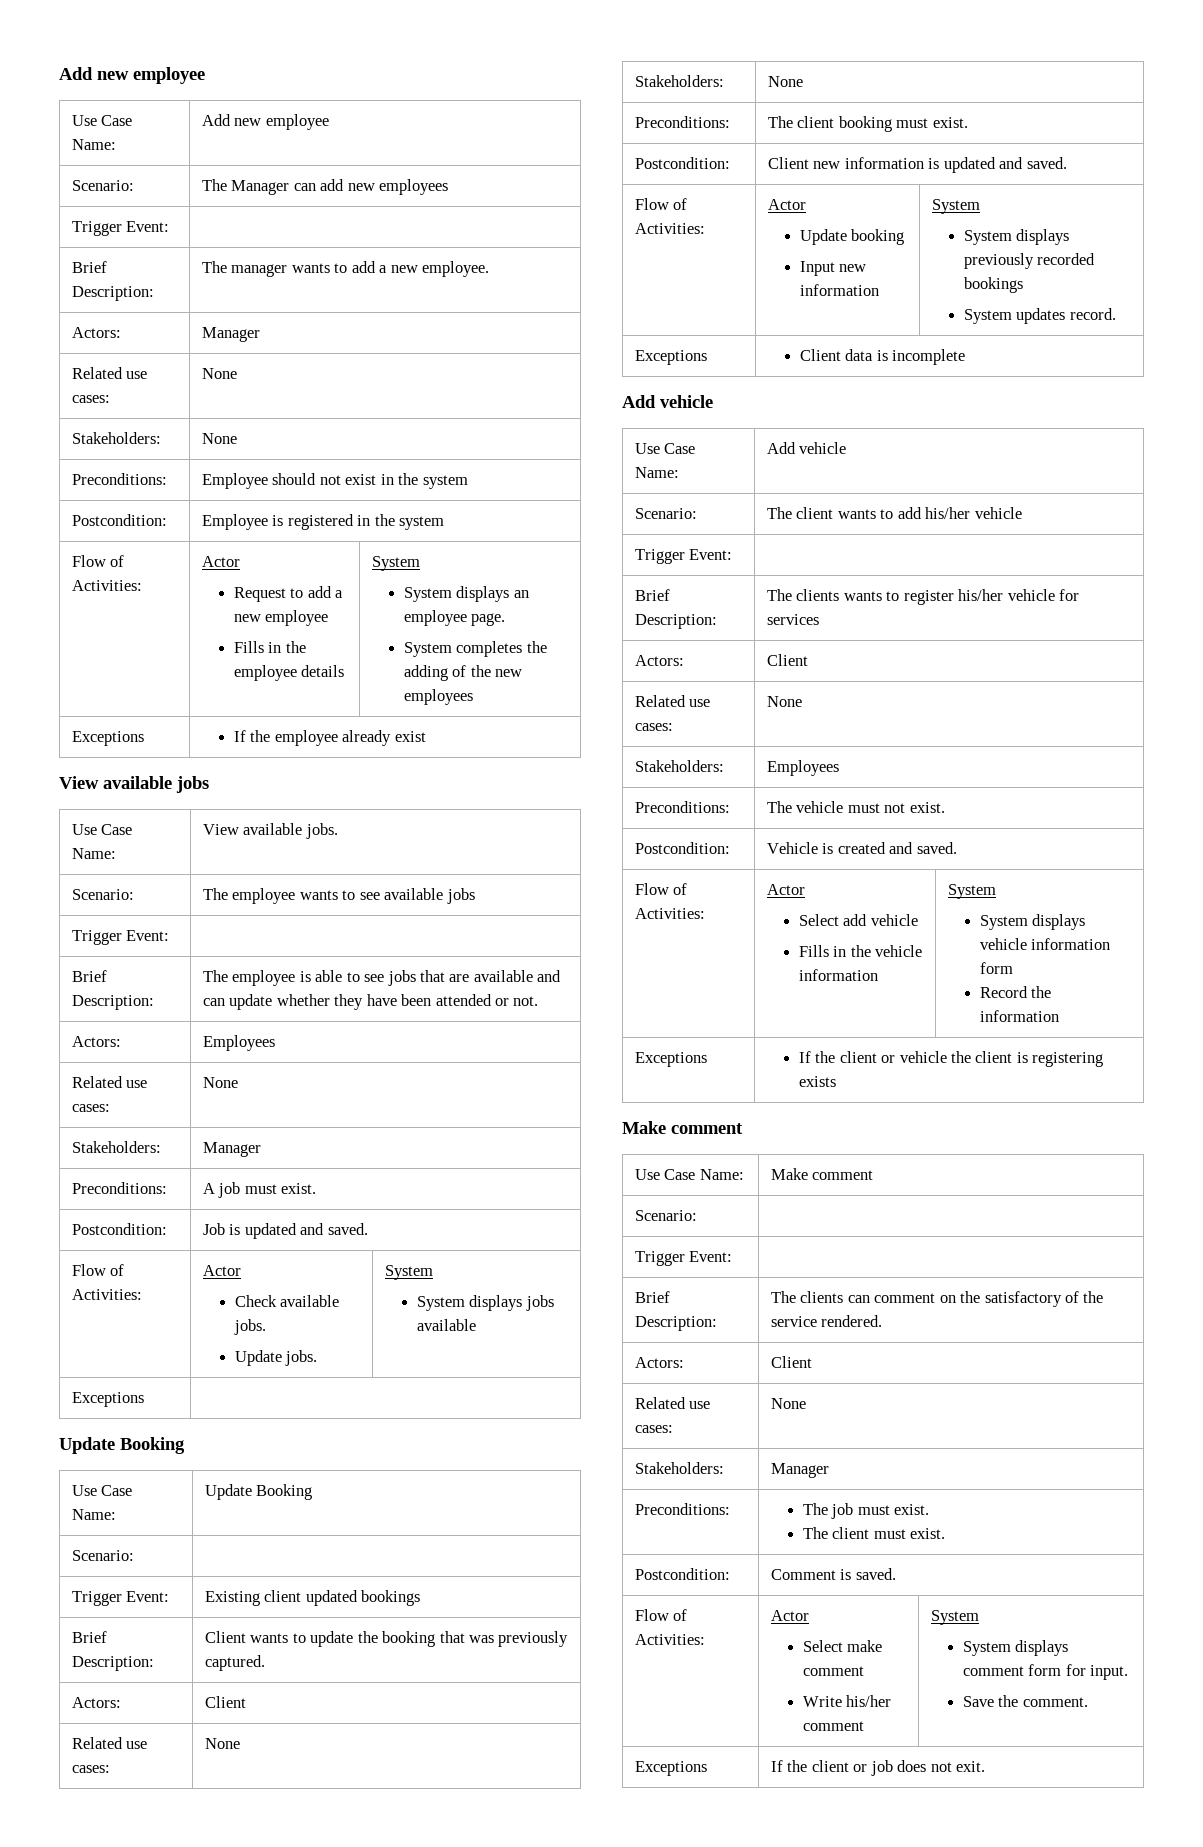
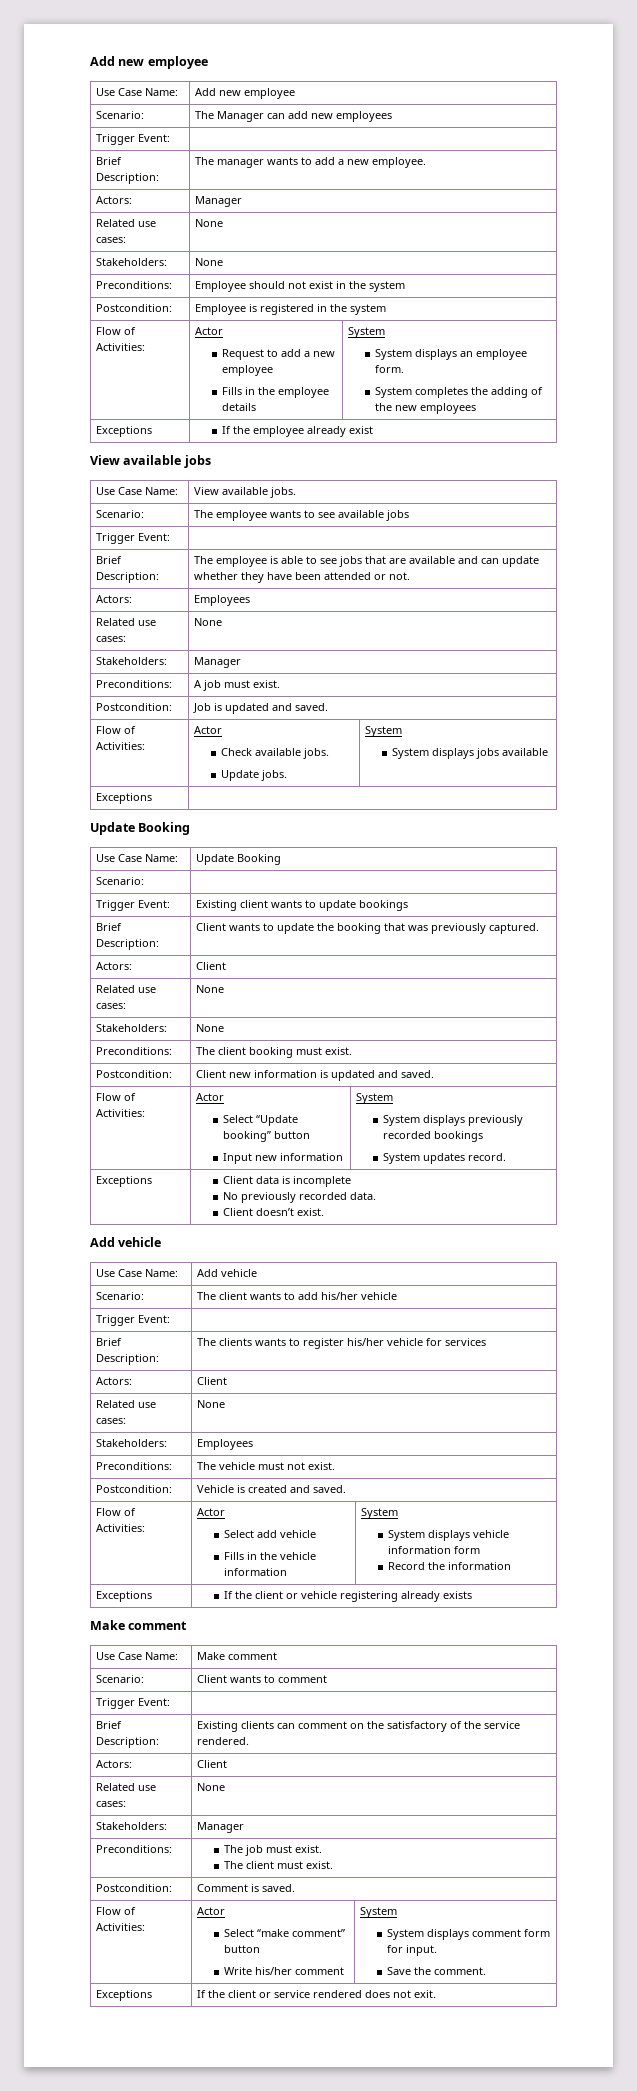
[471,613,506,626] page. -> [374,365,404,373] form.
[305,1590,358,1606] updated -> [271,900,357,911] wants to update
[799,229,905,245] Update booking -> [222,1115,298,1126] [222,1131,310,1142] Select “Update booking” button
(966, 357) none -> [222,1192,376,1203] [222,1208,324,1216] // No previously recorded data. // Client doesn’t exist.
[950,1051,1104,1067] the client is registering -> [339,1591,440,1602] registering already
[634,1251,733,1266] [634,1291,670,1303] [634,1316,717,1331] [770,1291,796,1303] // Trigger Event: | // Brief Description: | The -> [197,1675,328,1683] [96,1698,171,1709] [96,1721,123,1729] [96,1737,160,1748] [197,1721,239,1732] Client wants to comment // Trigger Event: | // Brief Description: | Existing
[847,1640,883,1652] [802,1666,864,1676] make comment -> [256,1929,345,1937] [223,1945,260,1953] “make comment” button
[870,1760,893,1776] job -> [274,1990,363,1998] service rendered

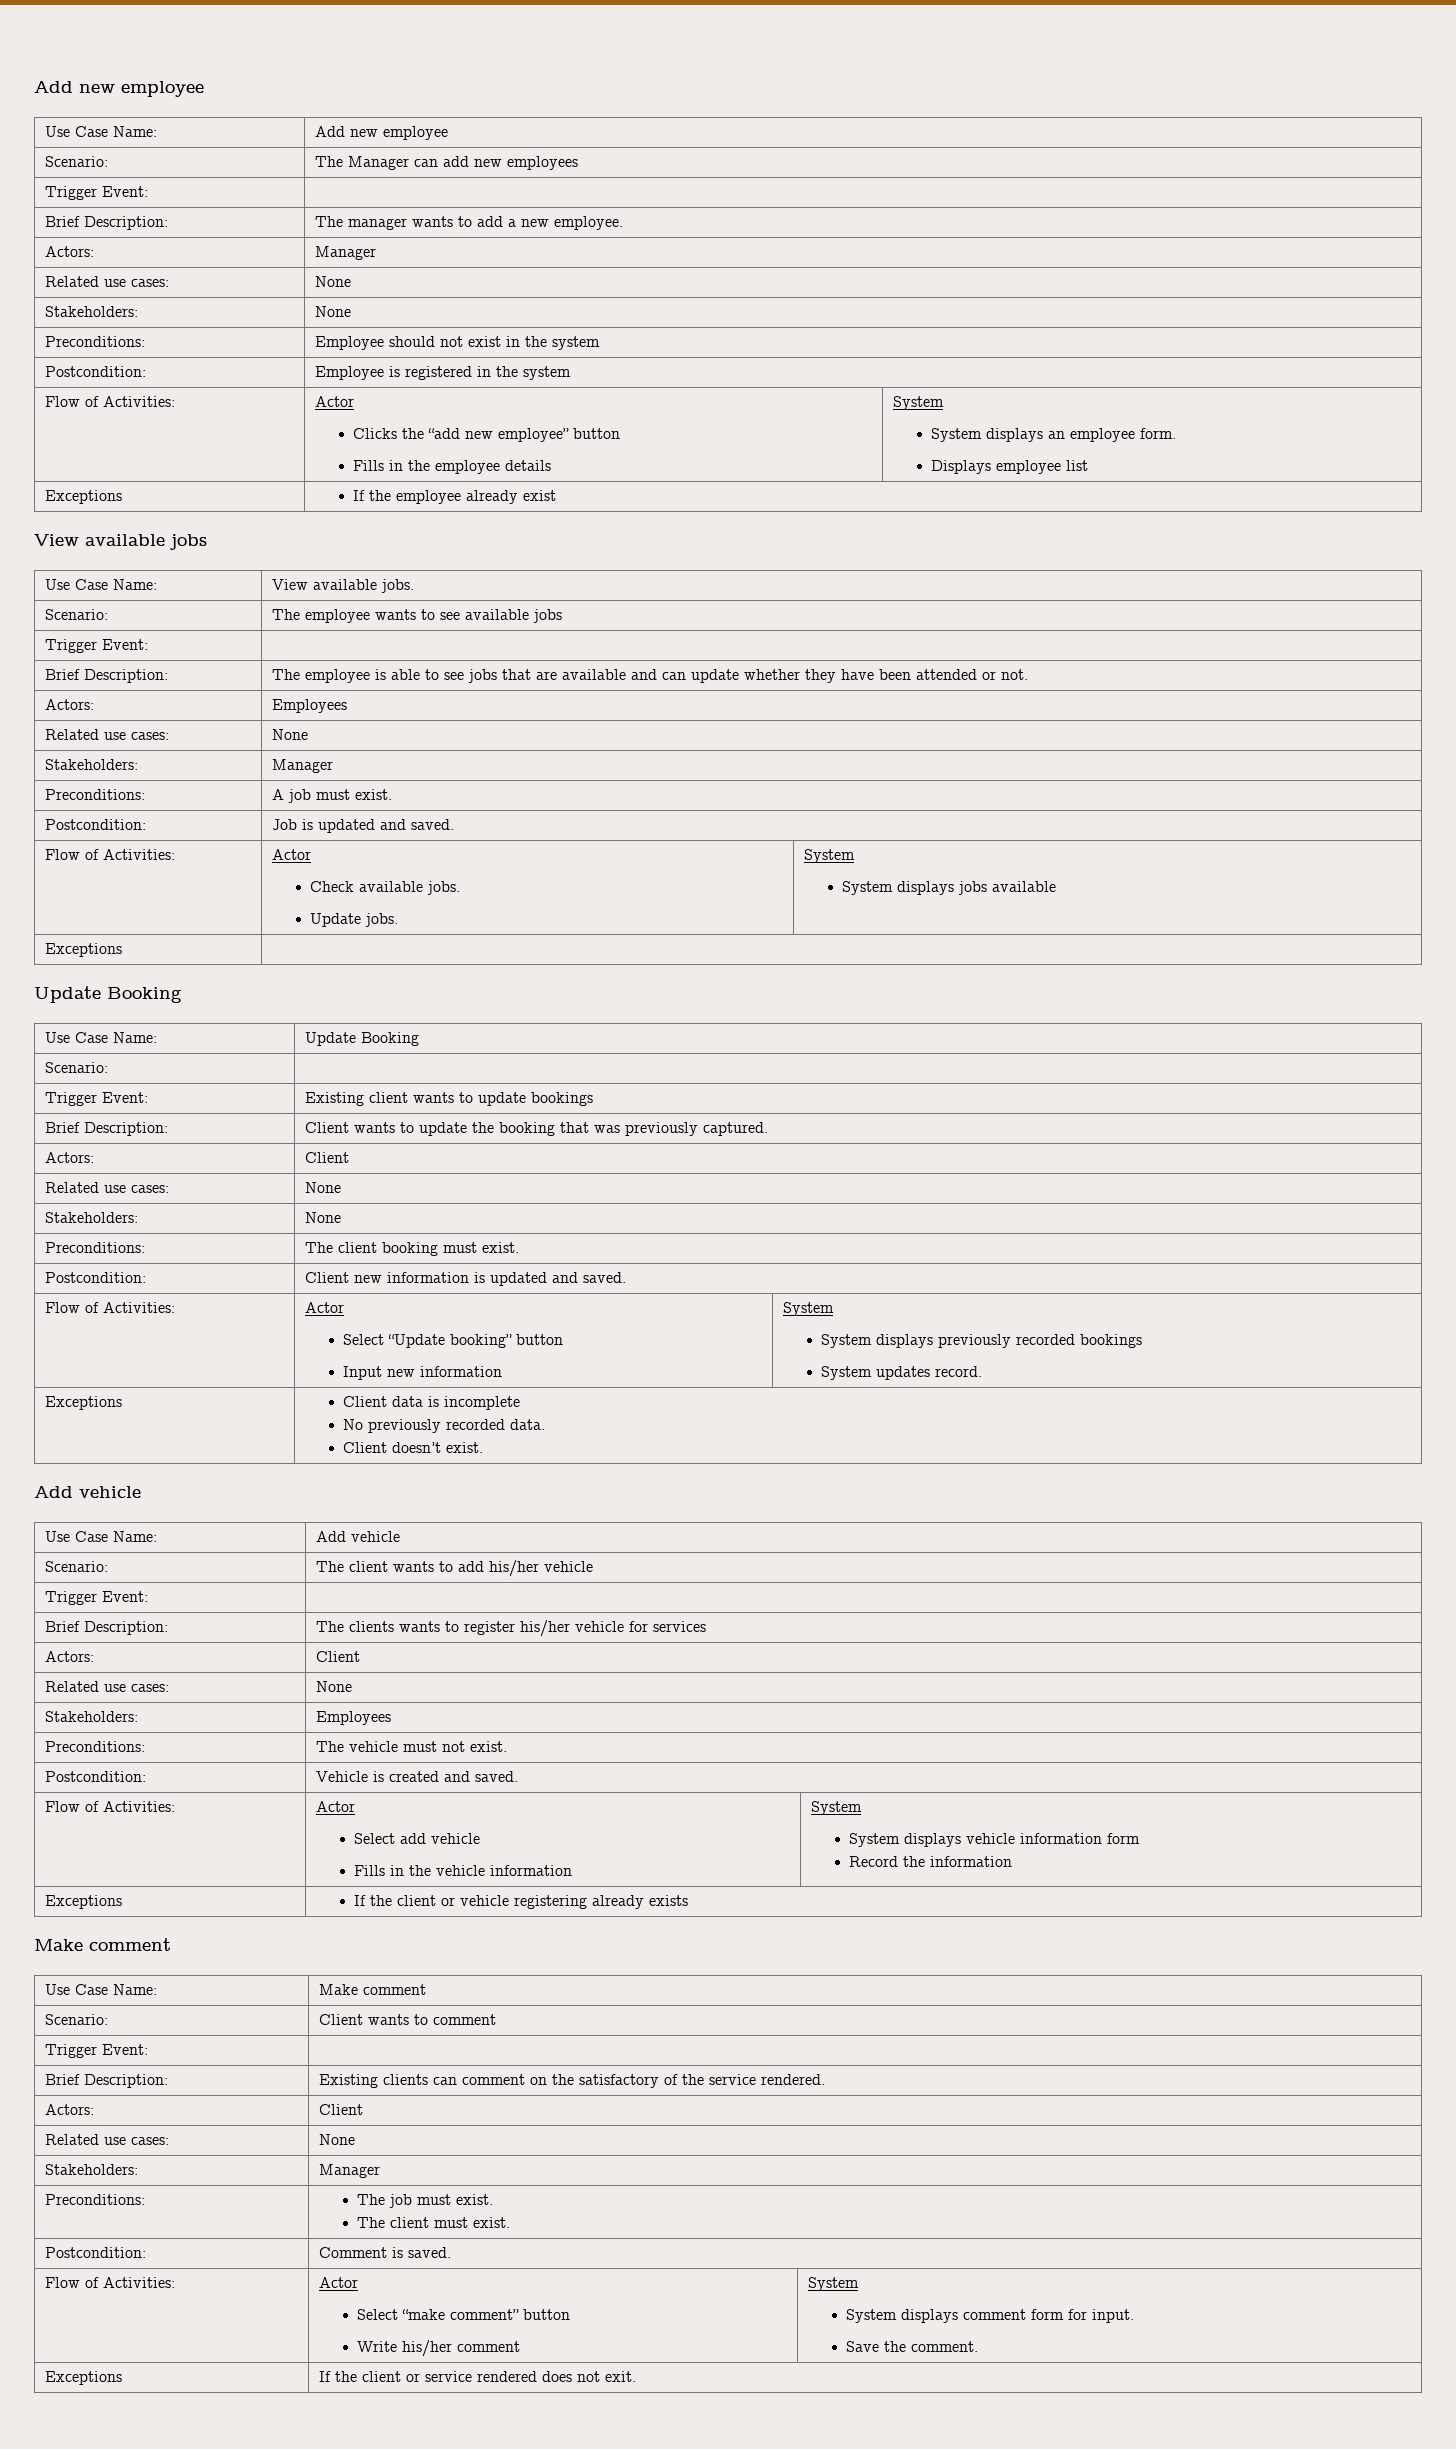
[221,349,335,360] [221,365,273,376] Request to add a new employee -> [353,428,621,442] Clicks the “add new employee” button
[374,387,543,398] [374,403,476,414] System completes the adding of the new employees -> [931,460,1089,474] Displays employee list

